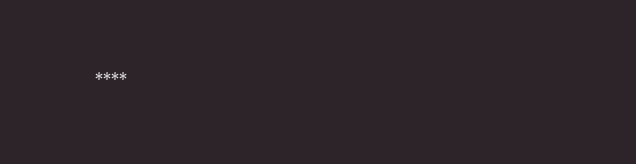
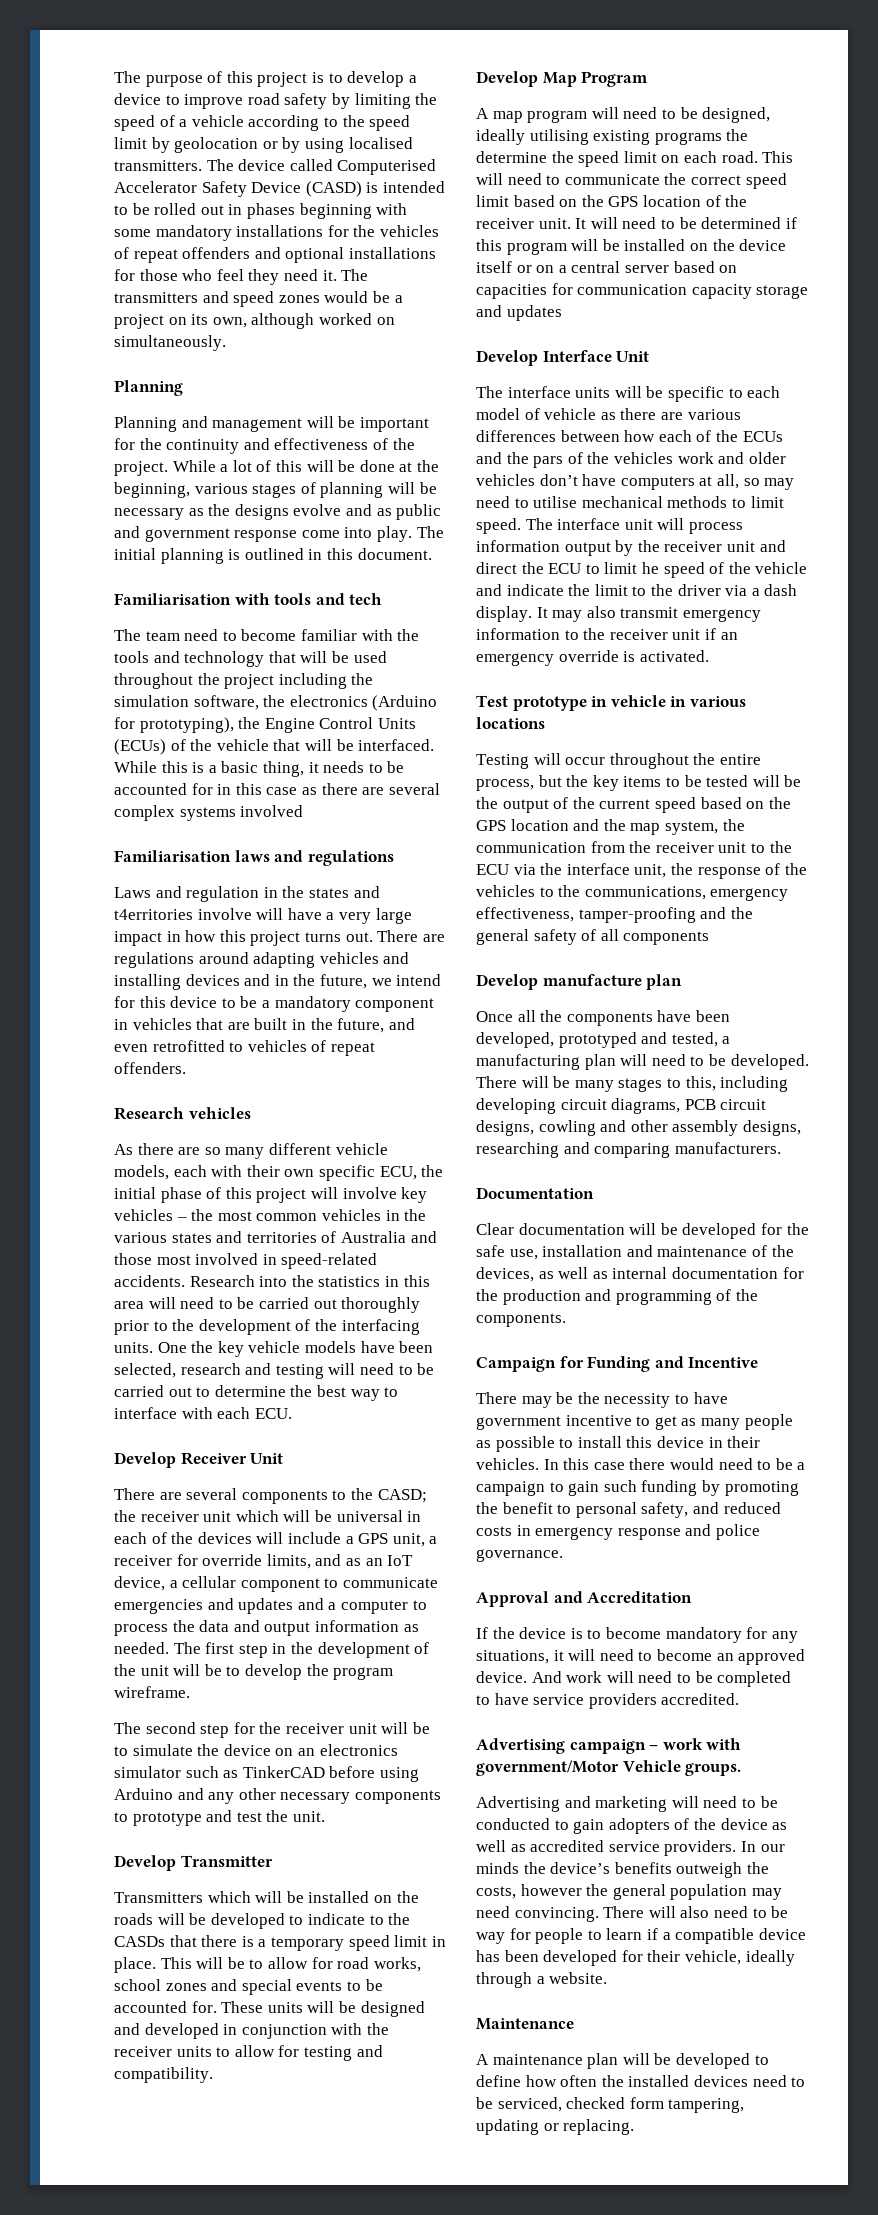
[95,72,127,86] **** -> [114,71,417,87] [114,93,438,109] [114,115,411,131] [114,137,413,153] [114,159,437,175] [114,181,445,197] [114,203,408,219] [114,225,439,241] [114,247,436,263] [114,269,369,285] [114,291,403,307] [114,313,395,329] [114,335,226,351] [114,380,183,396] [114,416,429,432] [114,438,415,454] [114,460,439,476] [114,482,437,498] [114,504,442,520] [114,526,444,542] [114,548,432,564] [114,593,383,605] [114,629,420,641] [114,651,387,667] [114,673,374,689] [114,695,438,711] [114,717,416,733] [114,739,435,755] [114,761,405,777] [114,783,440,795] [114,805,304,821] [114,850,394,866] [114,886,380,902] [114,908,412,924] [114,930,445,946] [114,952,410,968] [114,974,442,990] [114,996,435,1012] [114,1018,415,1033] [114,1040,375,1056] [114,1062,186,1074] [114,1107,251,1120] [114,1143,388,1159] [114,1165,444,1181] [114,1187,428,1203] [114,1209,427,1221] [114,1231,437,1243] [114,1253,378,1269] [114,1275,430,1287] [114,1297,421,1313] [114,1319,420,1335] [114,1341,434,1357] [114,1363,435,1379] [114,1385,399,1401] [114,1407,292,1419] [114,1452,284,1468] [114,1488,427,1504] [114,1510,422,1522] [114,1532,438,1547] [114,1554,414,1569] [114,1576,438,1592] [114,1598,427,1614] [114,1620,419,1636] [114,1642,430,1658] [114,1664,394,1680] [114,1686,190,1698] [114,1722,430,1738] [114,1744,398,1756] [114,1766,419,1782] [114,1788,441,1804] [114,1810,325,1826] [114,1855,273,1871] [114,1891,419,1903] [114,1913,411,1929] [114,1935,446,1951] [114,1957,421,1973] [114,1979,383,1995] [114,2001,425,2017] [114,2023,389,2039] [114,2045,383,2061] [114,2067,213,2083] [476,71,649,87] [476,107,771,123] [476,129,749,145] [476,151,794,167] [476,173,787,189] [476,195,748,207] [476,217,797,229] [476,239,787,255] [476,261,738,273] [476,283,809,299] [476,305,562,321] [476,350,650,366] [476,386,781,402] [476,408,741,420] [476,430,783,442] [476,452,786,468] [476,474,795,490] [476,496,784,508] [476,518,743,534] [476,540,786,556] [476,562,808,578] [476,584,798,596] [476,606,761,622] [476,628,738,640] [476,650,709,666] [476,695,746,711] [476,717,545,729] [476,753,761,769] [476,775,802,791] [476,797,791,813] [476,819,745,835] [476,841,792,853] [476,863,807,879] [476,885,789,901] [476,907,753,923] [476,929,710,945] [476,974,683,990] [476,1010,730,1026] [476,1032,731,1048] [476,1054,809,1070] [476,1076,789,1092] [476,1098,767,1114] [476,1120,801,1136] [476,1142,781,1158] [476,1187,594,1199] [476,1223,809,1239] [476,1245,794,1260] [476,1267,804,1282] [476,1289,758,1305] [476,1313,566,1327] [476,1356,759,1372] [476,1392,728,1408] [476,1414,793,1430] [476,1436,761,1452] [476,1458,806,1470] [476,1480,799,1496] [476,1502,781,1518] [476,1524,760,1540] [476,1549,563,1562] [476,1591,693,1607] [476,1627,798,1643] [476,1649,806,1665] [476,1671,792,1687] [476,1693,740,1709] [476,1738,742,1754] [476,1760,742,1776] [476,1796,778,1812] [476,1818,788,1834] [476,1840,785,1856] [476,1862,769,1878] [476,1884,782,1900] [476,1906,789,1922] [476,1928,806,1944] [476,1950,795,1966] [476,1972,608,1988] [476,2018,574,2030] [476,2053,769,2069] [476,2075,806,2087] [476,2097,745,2113] [476,2119,635,2135] The purpose of this project is to develop a device to improve road safety by limiting the speed of a vehicle according to the speed limit by geolocation or by using localised transmitters. The device called Computerised Accelerator Safety Device (CASD) is intended to be rolled out in phases beginning with some mandatory installations for the vehicles of repeat offenders and optional installations for those who feel they need it. The transmitters and speed zones would be a project on its own, although worked on simultaneously. // Planning // Planning and management will be important for the continuity and effectiveness of the project. While a lot of this will be done at the beginning, various stages of planning will be necessary as the designs evolve and as public and government response come into play. The initial planning is outlined in this document. // Familiarisation with tools and tech // The team need to become familiar with the tools and technology that will be used throughout the project including the simulation software, the electronics (Arduino for prototyping), the Engine Control Units (ECUs) of the vehicle that will be interfaced. While this is a basic thing, it needs to be accounted for in this case as there are several complex systems involved // Familiarisation laws and regulations // Laws and regulation in the states and t4erritories involve will have a very large impact in how this project turns out. There are regulations around adapting vehicles and installing devices and in the future, we intend for this device to be a mandatory component in vehicles that are built in the future, and even retrofitted to vehicles of repeat offenders. // Research vehicles // As there are so many different vehicle models, each with their own specific ECU, the initial phase of this project will involve key vehicles – the most common vehicles in the various states and territories of Australia and those most involved in speed-related accidents. Research into the statistics in this area will need to be carried out thoroughly prior to the development of the interfacing units. One the key vehicle models have been selected, research and testing will need to be carried out to determine the best way to interface with each ECU. // Develop Receiver Unit // There are several components to the CASD; the receiver unit which will be universal in each of the devices will include a GPS unit, a receiver for override limits, and as an IoT device, a cellular component to communicate emergencies and updates and a computer to process the data and output information as needed. The first step in the development of the unit will be to develop the program wireframe. // The second step for the receiver unit will be to simulate the device on an electronics simulator such as TinkerCAD before using Arduino and any other necessary components to prototype and test the unit. // Develop Transmitter // Transmitters which will be installed on the roads will be developed to indicate to the CASDs that there is a temporary speed limit in place. This will be to allow for road works, school zones and special events to be accounted for. These units will be designed and developed in conjunction with the receiver units to allow for testing and compatibility. // Develop Map Program // A map program will need to be designed, ideally utilising existing programs the determine the speed limit on each road. This will need to communicate the correct speed limit based on the GPS location of the receiver unit. It will need to be determined if this program will be installed on the device itself or on a central server based on capacities for communication capacity storage and updates // Develop Interface Unit // The interface units will be specific to each model of vehicle as there are various differences between how each of the ECUs and the pars of the vehicles work and older vehicles don’t have computers at all, so may need to utilise mechanical methods to limit speed. The interface unit will process information output by the receiver unit and direct the ECU to limit he speed of the vehicle and indicate the limit to the driver via a dash display. It may also transmit emergency information to the receiver unit if an emergency override is activated. // Test prototype in vehicle in various locations // Testing will occur throughout the entire process, but the key items to be tested will be the output of the current speed based on the GPS location and the map system, the communication from the receiver unit to the ECU via the interface unit, the response of the vehicles to the communications, emergency effectiveness, tamper-proofing and the general safety of all components // Develop manufacture plan // Once all the components have been developed, prototyped and tested, a manufacturing plan will need to be developed. There will be many stages to this, including developing circuit diagrams, PCB circuit designs, cowling and other assembly designs, researching and comparing manufacturers. // Documentation // Clear documentation will be developed for the safe use, installation and maintenance of the devices, as well as internal documentation for the production and programming of the components. // Campaign for Funding and Incentive // There may be the necessity to have government incentive to get as many people as possible to install this device in their vehicles. In this case there would need to be a campaign to gain such funding by promoting the benefit to personal safety, and reduced costs in emergency response and police governance. // Approval and Accreditation // If the device is to become mandatory for any situations, it will need to become an approved device. And work will need to be completed to have service providers accredited. // Advertising campaign – work with government/Motor Vehicle groups. // Advertising and marketing will need to be conducted to gain adopters of the device as well as accredited service providers. In our minds the device’s benefits outweigh the costs, however the general population may need convincing. There will also need to be way for people to learn if a compatible device has been developed for their vehicle, ideally through a website. // Maintenance // A maintenance plan will be developed to define how often the installed devices need to be serviced, checked form tampering, updating or replacing.

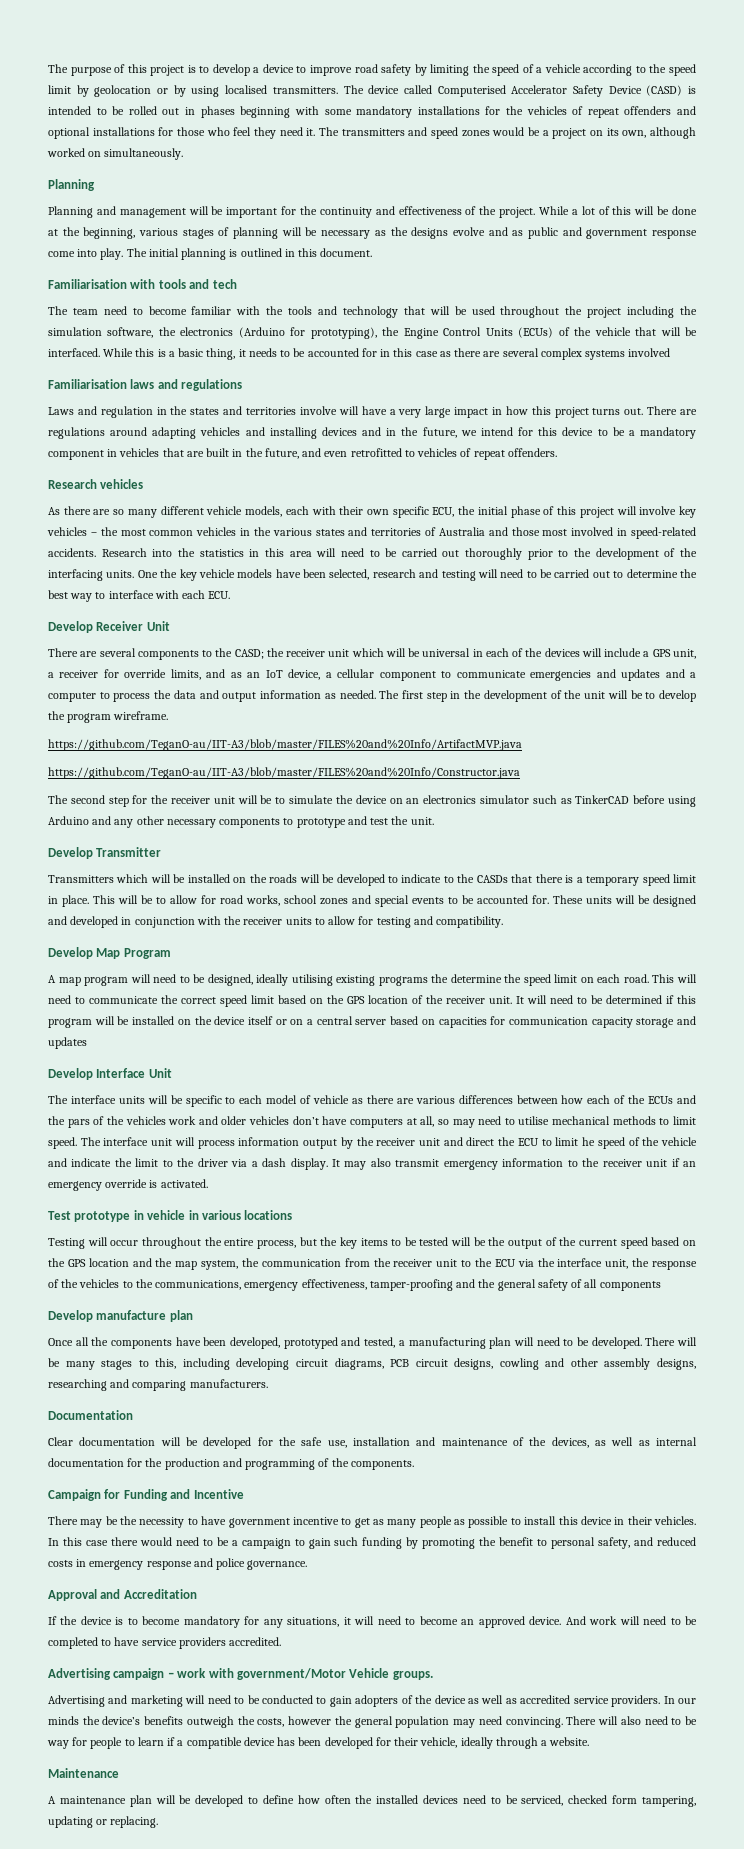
[114,909,193,920] t4erritories -> [246,407,297,415] territories
(190, 1692) none -> [48,739,522,751] [48,767,520,779] // https://github.com/TeganO-au/IIT-A3/blob/master/FILES%20and%20Info/ArtifactMVP.java // https://github.com/TeganO-au/IIT-A3/blob/master/FILES%20and%20Info/Constructor.java

